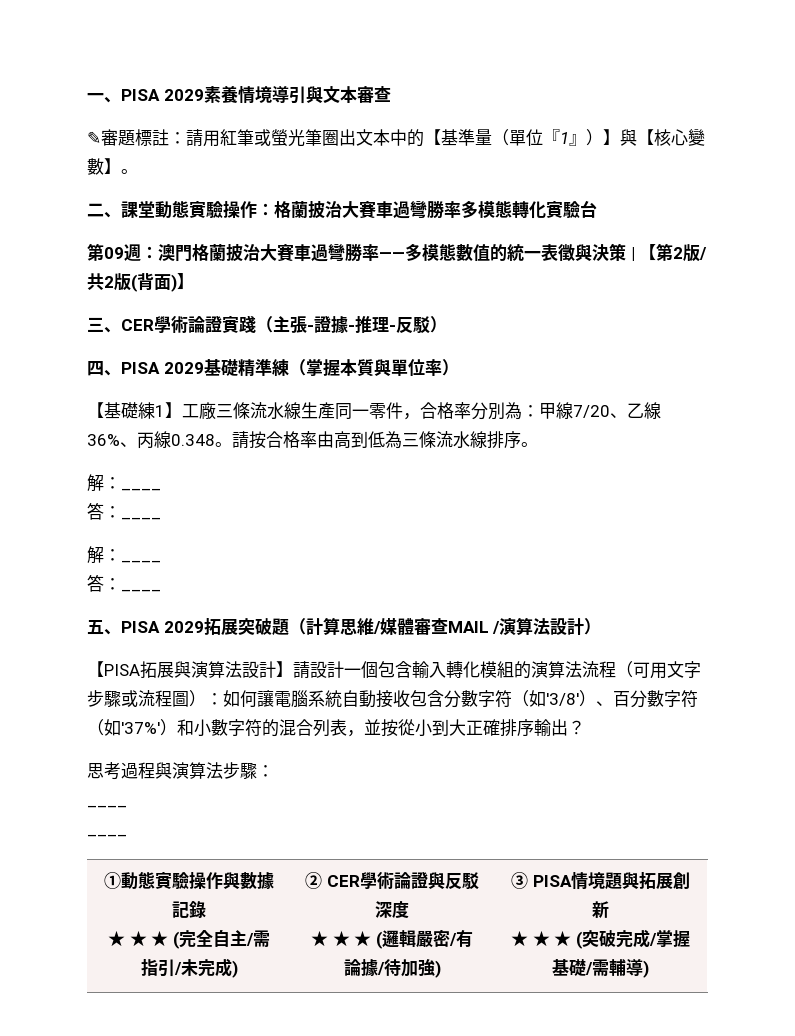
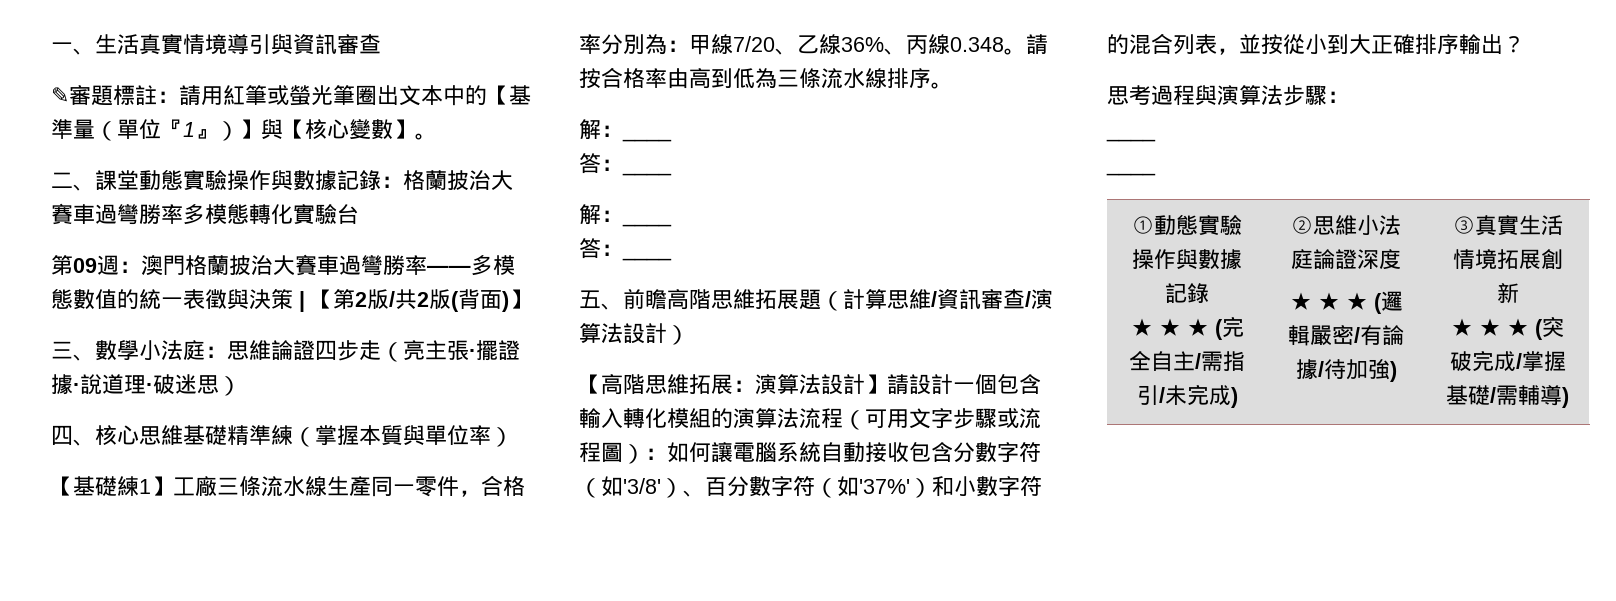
[121,85,238,103] PISA 2029素養 -> [95,34,183,55] 生活真實
[322,86,357,104] 文本 -> [293,34,337,55] 資訊
(257, 209) none -> [271,170,381,191] 與數據記錄
[121,316,430,334] CER學術論證實踐（主張-證據-推理-反駁 -> [95,340,520,362] [51,374,219,395] 數學小法庭：思維論證四步走（亮主張·擺證據·說道理·破迷思
[121,362,204,374] PISA 2029 -> [95,425,183,445] 核心思維
[121,618,272,635] PISA 2029拓展突破 -> [623,288,799,310] 前瞻高階思維拓展
[379,618,489,635] 媒體審查MAIL -> [937,289,1025,310] 資訊審查
[104,661,191,678] PISA拓展與 -> [601,374,755,395] 高階思維拓展：
[326,872,479,890] CER學術論證與反駁 -> [1313,215,1401,235] [1291,249,1357,270] 思維小法庭論證
[532,872,639,890] PISA情境題與 -> [1474,215,1563,236] [1452,249,1497,270] 真實生活情境

